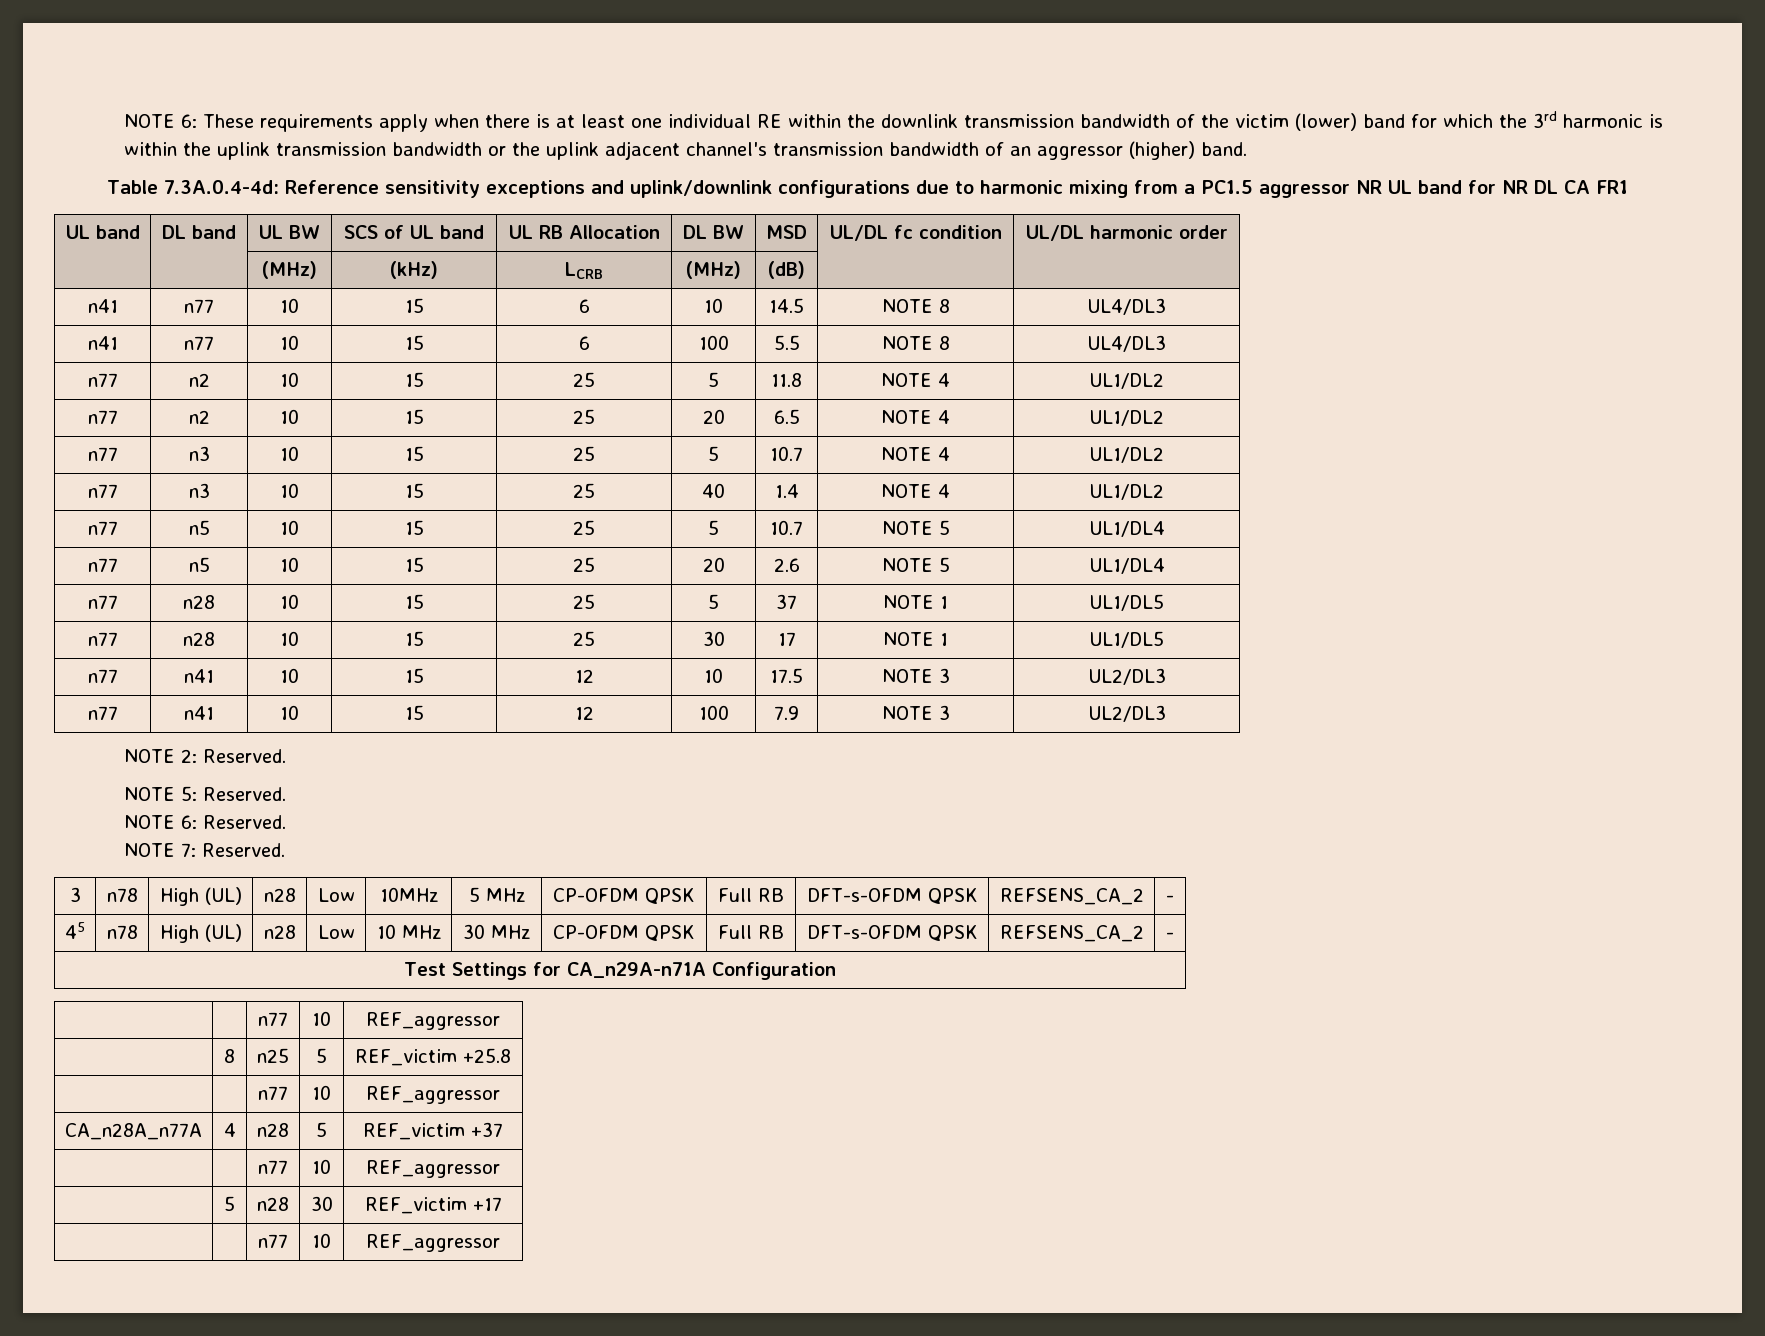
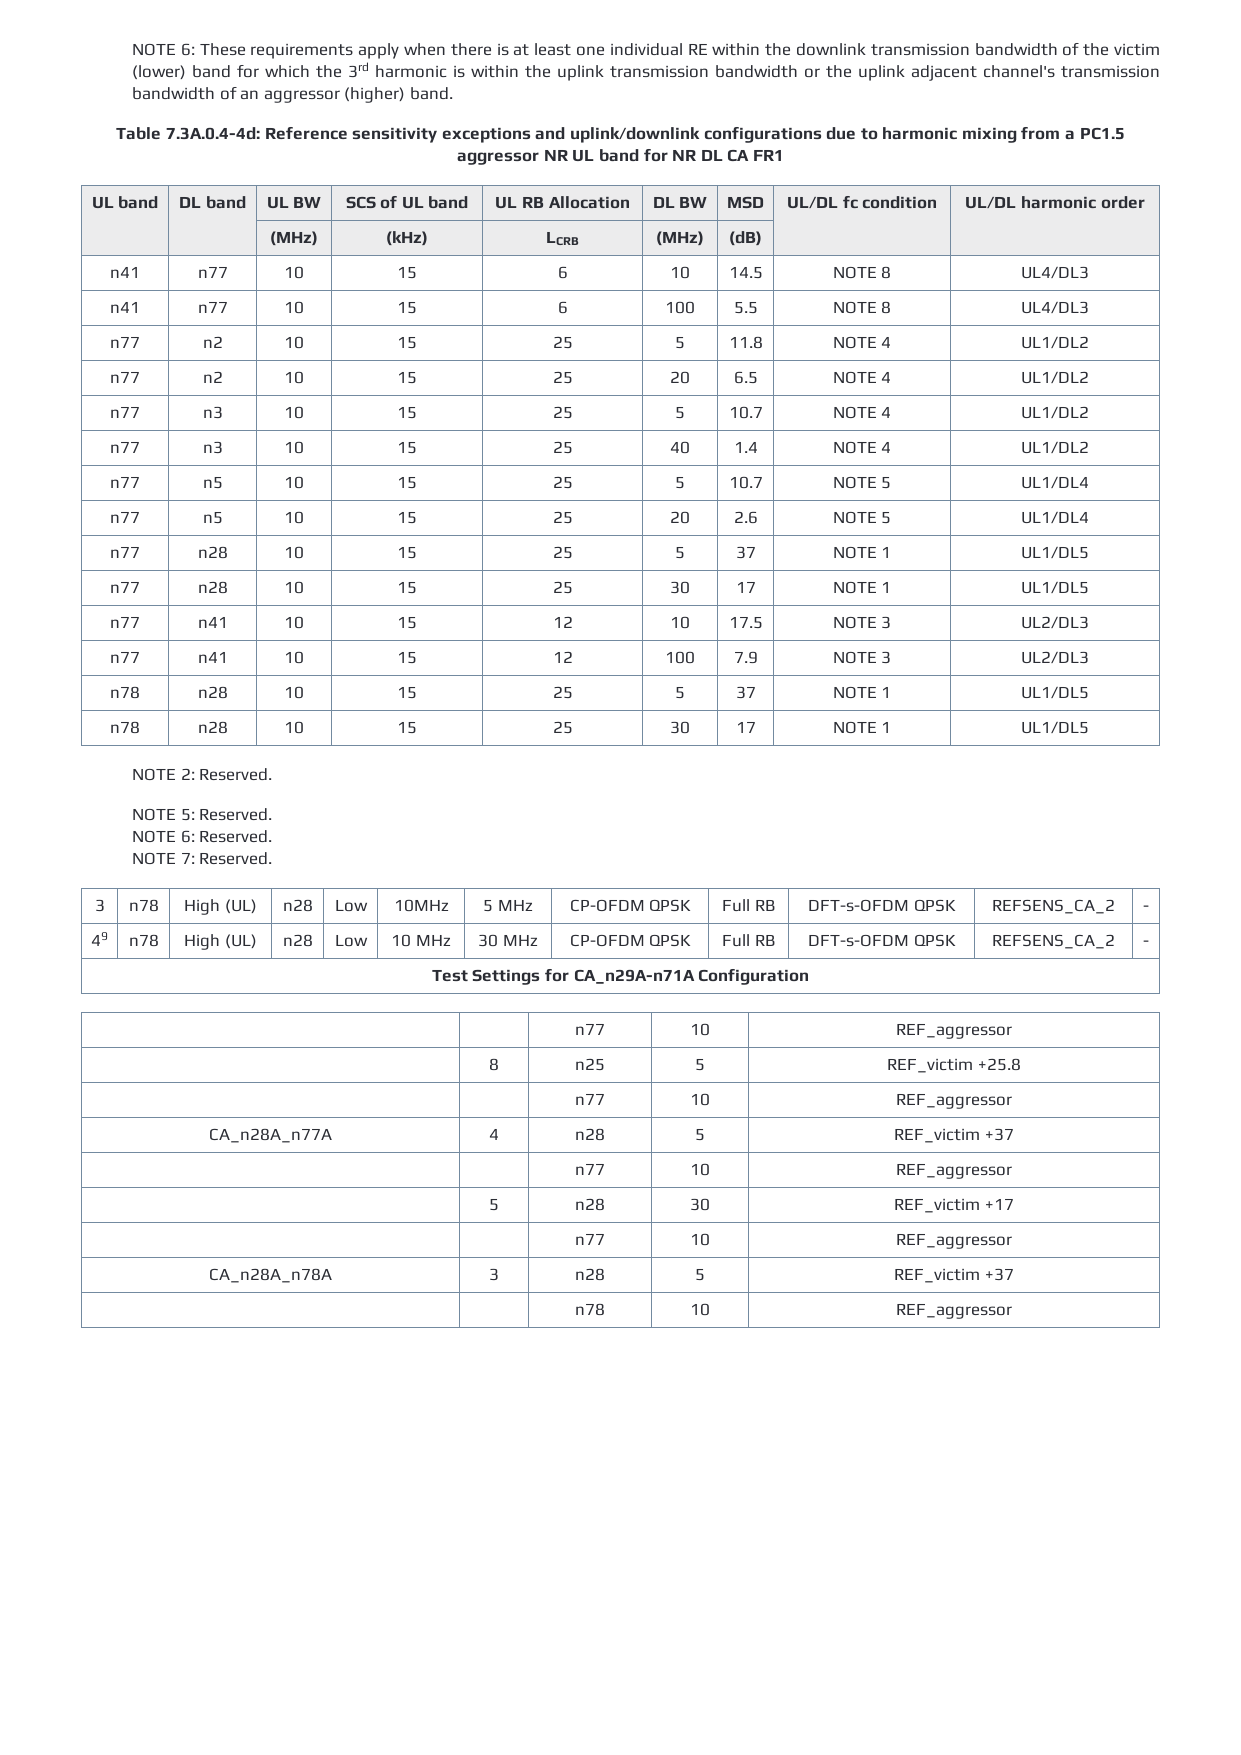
(1166, 713) none -> [110,686,140,699] [197,686,228,699] [284,686,304,699] [397,686,417,699] [552,686,573,699] [675,686,685,699] [735,686,756,699] [832,686,892,699] [1021,686,1089,699] [110,721,140,734] [197,721,228,734] [284,721,304,734] [397,721,417,734] [552,721,573,734] [670,721,690,734] [735,721,756,733] [832,721,892,734] [1021,721,1089,734] // n78 | n28 | 10 | 15 | 25 | 5 | 37 | NOTE 1 | UL1/DL5 // n78 | n28 | 10 | 15 | 25 | 30 | 17 | NOTE 1 | UL1/DL5
[65,922,85,939] 45 -> [91,932,108,946] 49
(500, 1243) none -> [209,1268,332,1283] [489,1268,499,1281] [575,1268,605,1281] [695,1268,705,1281] [894,1268,1014,1283] [575,1303,605,1316] [690,1303,710,1316] [896,1303,1012,1319] // CA_n28A_n78A | 3 | n28 | 5 | REF_victim +37 // | | n78 | 10 | REF_aggressor

